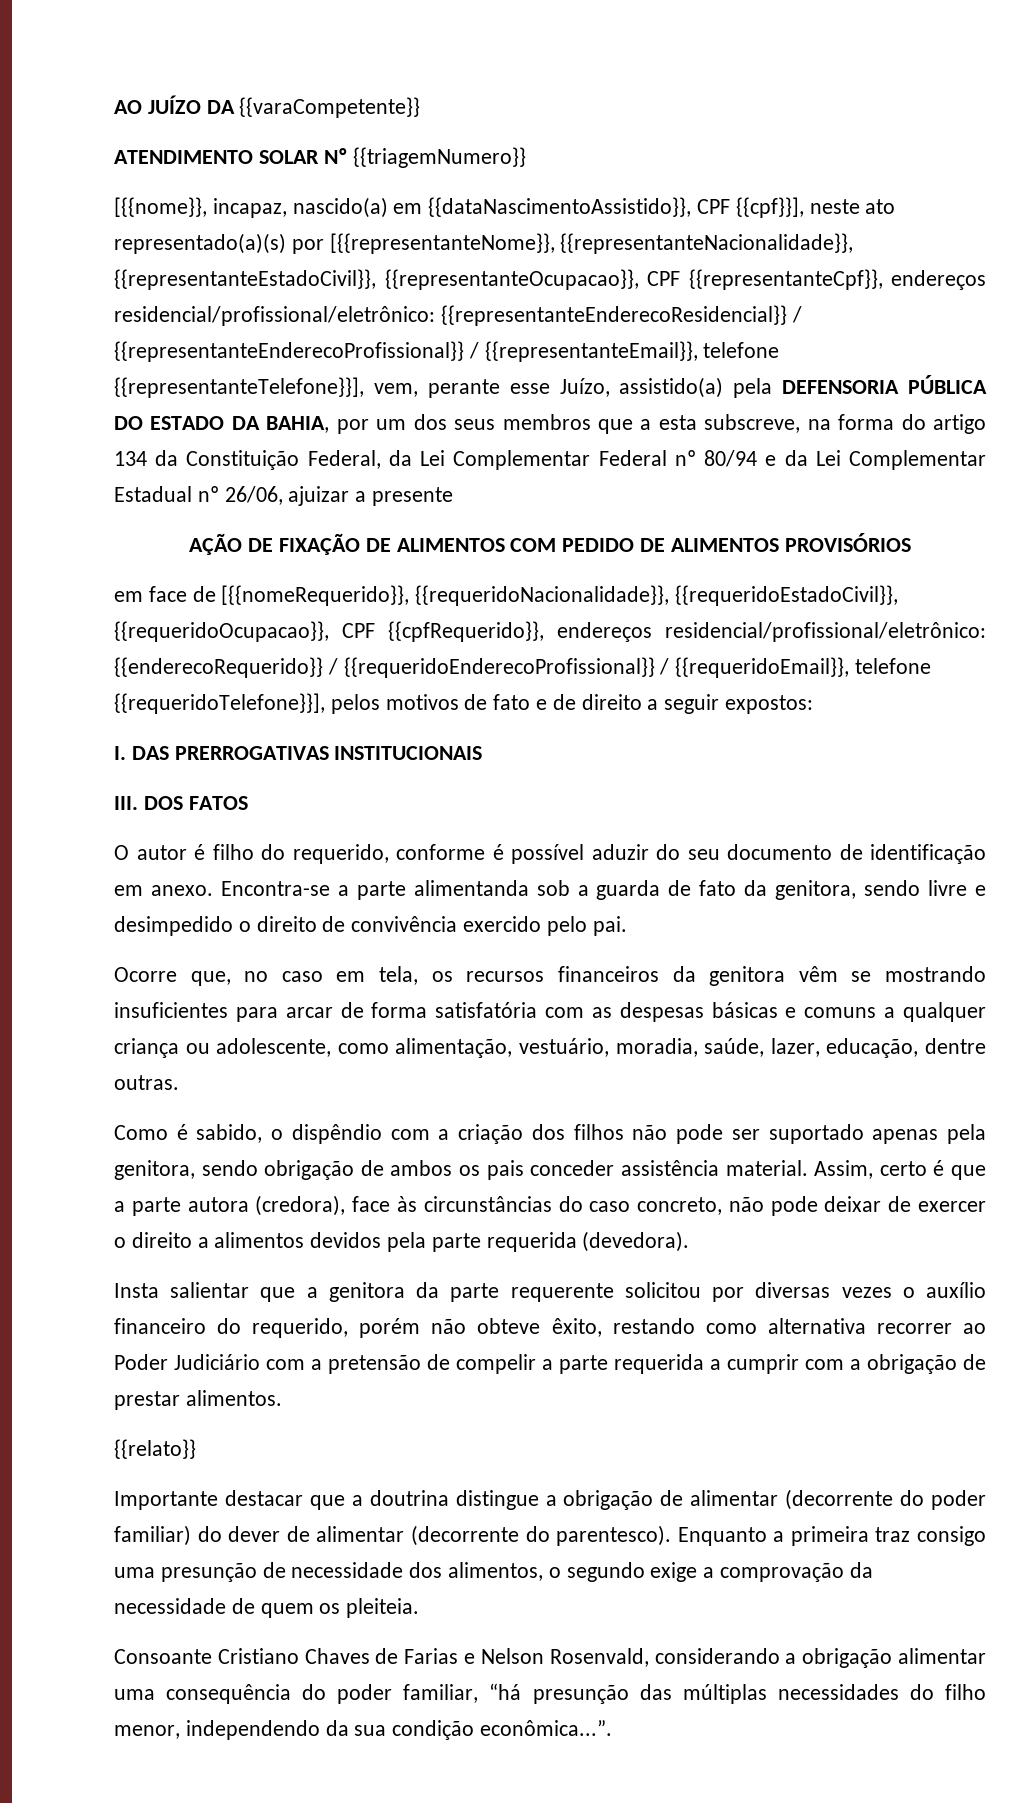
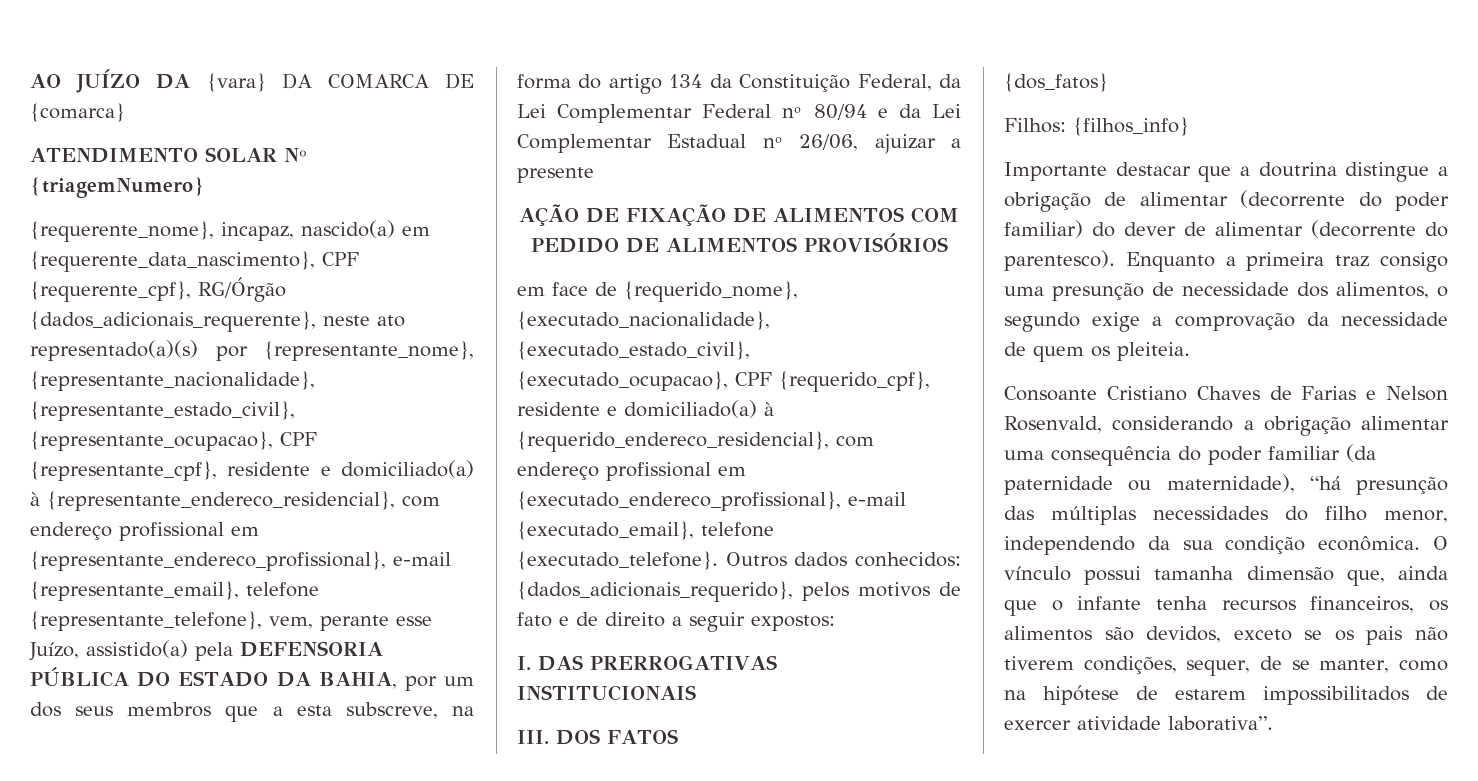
[239,97,421,118] {{varaCompetente}} -> [206,73,474,92] [30,103,125,122] {vara} DA COMARCA DE {comarca}
[353,147,527,168] [114,197,207,217] {{triagemNumero}} // [{{nome}}, -> [30,177,204,198] [30,221,214,242] {triagemNumero} // {requerente_nome},
[428,197,896,218] [114,233,854,254] [114,269,986,290] [114,305,802,326] [114,341,780,362] [114,377,364,398] {{dataNascimentoAssistido}}, CPF {{cpf}}], neste ato representado(a)(s) por [{{representanteNome}}, {{representanteNacionalidade}}, {{representanteEstadoCivil}}, {{representanteOcupacao}}, CPF {{representanteCpf}}, endereços residencial/profissional/eletrônico: {{representanteEnderecoResidencial}} / {{representanteEnderecoProfissional}} / {{representanteEmail}}, telefone {{representanteTelefone}}], -> [30,251,359,272] [30,277,286,302] [30,311,405,332] [30,340,474,361] [30,371,315,391] [30,401,295,421] [30,431,317,451] [30,460,474,481] [30,491,440,511] [30,522,259,541] [30,551,451,571] [30,581,319,601] [30,611,262,631] {requerente_data_nascimento}, CPF {requerente_cpf}, RG/Órgão {dados_adicionais_requerente}, neste ato representado(a)(s) por {representante_nome}, {representante_nacionalidade}, {representante_estado_civil}, {representante_ocupacao}, CPF {representante_cpf}, residente e domiciliado(a) à {representante_endereco_residencial}, com endereço profissional em {representante_endereco_profissional}, e-mail {representante_email}, telefone {representante_telefone},
[221,585,899,606] [114,621,986,642] [114,657,932,678] [114,693,325,714] [{{nomeRequerido}}, {{requeridoNacionalidade}}, {{requeridoEstadoCivil}}, {{requeridoOcupacao}}, CPF {{cpfRequerido}}, endereços residencial/profissional/eletrônico: {{enderecoRequerido}} / {{requeridoEnderecoProfissional}} / {{requeridoEmail}}, telefone {{requeridoTelefone}}], -> [624,281,798,302] [517,311,770,330] [517,341,750,360] [517,371,930,392] [517,400,774,418] [517,431,874,452] [517,462,746,481] [517,491,906,511] [517,521,774,540] [517,551,961,570] [517,581,793,602] {requerido_nome}, {executado_nacionalidade}, {executado_estado_civil}, {executado_ocupacao}, CPF {requerido_cpf}, residente e domiciliado(a) à {requerido_endereco_residencial}, com endereço profissional em {executado_endereco_profissional}, e-mail {executado_email}, telefone {executado_telefone}. Outros dados conhecidos: {dados_adicionais_requerido},
[114,844,986,864] [114,880,986,900] [114,916,627,936] [114,966,987,986] [114,1002,986,1022] [114,1038,986,1058] [114,1075,179,1090] [114,1124,987,1144] [114,1160,987,1180] [114,1195,987,1216] [114,1231,690,1252] [114,1282,987,1302] [114,1318,986,1338] [114,1354,986,1374] [114,1390,282,1410] [114,1439,196,1459] O autor é filho do requerido, conforme é possível aduzir do seu documento de identificação em anexo. Encontra-se a parte alimentanda sob a guarda de fato da genitora, sendo livre e desimpedido o direito de convivência exercido pelo pai. // Ocorre que, no caso em tela, os recursos financeiros da genitora vêm se mostrando insuficientes para arcar de forma satisfatória com as despesas básicas e comuns a qualquer criança ou adolescente, como alimentação, vestuário, moradia, saúde, lazer, educação, dentre outras. // Como é sabido, o dispêndio com a criação dos filhos não pode ser suportado apenas pela genitora, sendo obrigação de ambos os pais conceder assistência material. Assim, certo é que a parte autora (credora), face às circunstâncias do caso concreto, não pode deixar de exercer o direito a alimentos devidos pela parte requerida (devedora). // Insta salientar que a genitora da parte requerente solicitou por diversas vezes o auxílio financeiro do requerido, porém não obteve êxito, restando como alternativa recorrer ao Poder Judiciário com a pretensão de compelir a parte requerida a cumprir com a obrigação de prestar alimentos. // {{relato}} -> [1004,73,1108,92] [1004,117,1189,136] {dos_fatos} // Filhos: {filhos_info}
[403,1684,479,1703] familiar, -> [1268,444,1376,462] [1004,474,1295,495] familiar (da paternidade ou maternidade),
[480,1720,613,1736] econômica...”. -> [1318,535,1448,551] [1004,566,1448,586] [1004,596,1448,616] [1004,626,1448,645] [1004,656,1448,676] [1004,685,1448,705] [1004,716,1273,731] econômica. O vínculo possui tamanha dimensão que, ainda que o infante tenha recursos financeiros, os alimentos são devidos, exceto se os pais não tiverem condições, sequer, de se manter, como na hipótese de estarem impossibilitados de exercer atividade laborativa”.

